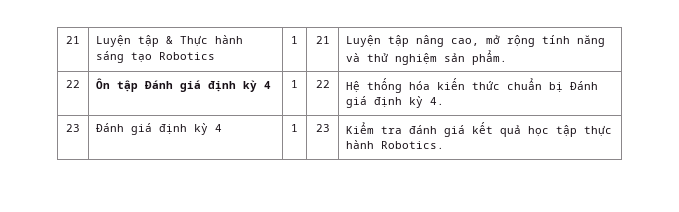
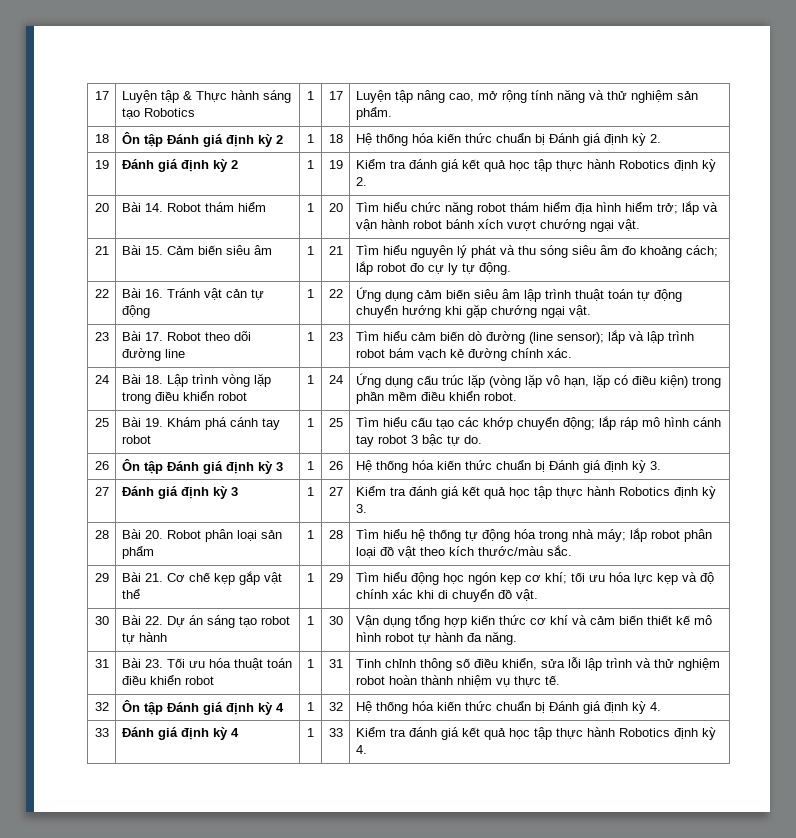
[66,36,80,44] 21 -> [94,91,109,100] 17
[315,36,330,44] 21 -> [328,91,343,100] 17
[66,80,80,88] 22 -> [94,134,109,143] [121,132,283,147] [307,134,314,143] [328,134,343,143] [355,133,661,146] [94,160,109,169] [121,159,238,172] [307,160,314,169] [328,160,343,169] [355,159,716,172] [355,177,367,186] [94,203,109,212] [121,202,266,212] [307,203,314,212] [328,203,343,212] [355,201,718,215] [355,219,640,232] [94,246,109,255] [121,245,272,255] [307,246,314,255] [328,246,343,255] [355,245,718,258] [355,261,511,275] [94,289,109,298] [121,288,264,300] [121,305,150,318] [307,289,314,298] [328,289,343,298] [355,287,682,302] [355,304,591,318] [94,332,109,341] [121,331,251,341] [121,348,185,361] [307,332,314,341] [328,332,343,341] [355,330,694,344] [355,348,572,361] [94,375,109,384] [121,373,271,387] [121,391,247,404] [307,375,314,384] [328,375,343,384] [355,373,721,388] [355,391,517,404] [94,418,109,427] [121,417,280,430] [121,435,151,444] [307,418,314,427] [328,418,343,427] [355,416,721,430] [355,434,482,447] [94,461,109,470] [121,459,283,474] [307,461,314,470] [328,461,343,470] [355,460,661,473] [94,487,109,496] [121,486,238,499] [307,487,314,496] [328,487,343,496] [355,486,716,499] [355,504,367,513] [94,530,109,539] [121,529,282,542] [121,546,154,559] [307,530,314,539] [328,530,343,539] [355,528,712,542] [355,545,572,558] [94,573,109,582] [121,571,282,585] [121,589,140,599] [307,573,314,582] [328,573,343,582] [355,572,714,585] [355,589,538,602] [94,616,109,625] [121,615,290,628] [121,632,167,644] [307,616,314,625] [328,616,343,625] [355,615,712,628] [355,631,517,645] [94,659,109,668] [121,658,292,670] [121,675,214,685] [307,659,314,668] [328,659,343,668] [355,657,720,671] [355,675,560,687] [94,702,109,711] 18 | Ôn tập Đánh giá định kỳ 2 | 1 | 18 | Hệ thống hóa kiến thức chuẩn bị Đánh giá định kỳ 2. // 19 | Đánh giá định kỳ 2 | 1 | 19 | Kiểm tra đánh giá kết quả học tập thực hành Robotics định kỳ 2. // 20 | Bài 14. Robot thám hiểm | 1 | 20 | Tìm hiểu chức năng robot thám hiểm địa hình hiểm trở; lắp và vận hành robot bánh xích vượt chướng ngại vật. // 21 | Bài 15. Cảm biến siêu âm | 1 | 21 | Tìm hiểu nguyên lý phát và thu sóng siêu âm đo khoảng cách; lắp robot đo cự ly tự động. // 22 | Bài 16. Tránh vật cản tự động | 1 | 22 | Ứng dụng cảm biến siêu âm lập trình thuật toán tự động chuyển hướng khi gặp chướng ngại vật. // 23 | Bài 17. Robot theo dõi đường line | 1 | 23 | Tìm hiểu cảm biến dò đường (line sensor); lắp và lập trình robot bám vạch kẻ đường chính xác. // 24 | Bài 18. Lập trình vòng lặp trong điều khiển robot | 1 | 24 | Ứng dụng cấu trúc lặp (vòng lặp vô hạn, lặp có điều kiện) trong phần mềm điều khiển robot. // 25 | Bài 19. Khám phá cánh tay robot | 1 | 25 | Tìm hiểu cấu tạo các khớp chuyển động; lắp ráp mô hình cánh tay robot 3 bậc tự do. // 26 | Ôn tập Đánh giá định kỳ 3 | 1 | 26 | Hệ thống hóa kiến thức chuẩn bị Đánh giá định kỳ 3. // 27 | Đánh giá định kỳ 3 | 1 | 27 | Kiểm tra đánh giá kết quả học tập thực hành Robotics định kỳ 3. // 28 | Bài 20. Robot phân loại sản phẩm | 1 | 28 | Tìm hiểu hệ thống tự động hóa trong nhà máy; lắp robot phân loại đồ vật theo kích thước/màu sắc. // 29 | Bài 21. Cơ chế kẹp gắp vật thể | 1 | 29 | Tìm hiểu động học ngón kẹp cơ khí; tối ưu hóa lực kẹp và độ chính xác khi di chuyển đồ vật. // 30 | Bài 22. Dự án sáng tạo robot tự hành | 1 | 30 | Vận dụng tổng hợp kiến thức cơ khí và cảm biến thiết kế mô hình robot tự hành đa năng. // 31 | Bài 23. Tối ưu hóa thuật toán điều khiển robot | 1 | 31 | Tinh chỉnh thông số điều khiển, sửa lỗi lập trình và thử nghiệm robot hoàn thành nhiệm vụ thực tế. // 32
[315,80,330,88] 22 -> [328,702,343,711] 32
[66,124,80,132] [96,123,223,135] [291,124,298,132] [315,124,330,132] 23 | Đánh giá định kỳ 4 | 1 | 23 -> [94,728,109,737] [121,727,239,740] [307,728,314,737] [328,728,343,737] 33 | Đánh giá định kỳ 4 | 1 | 33
[381,141,445,149] Robotics. -> [618,727,716,740] [355,745,367,754] Robotics định kỳ 4.

